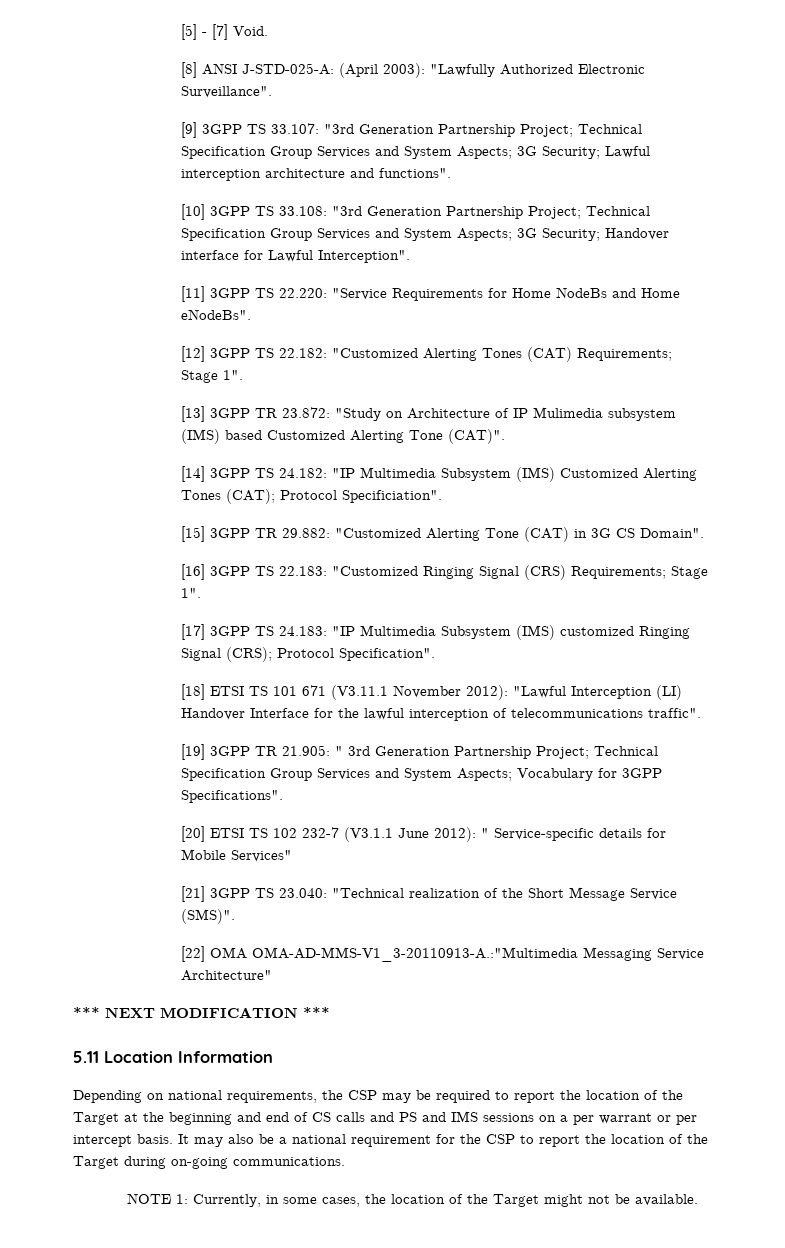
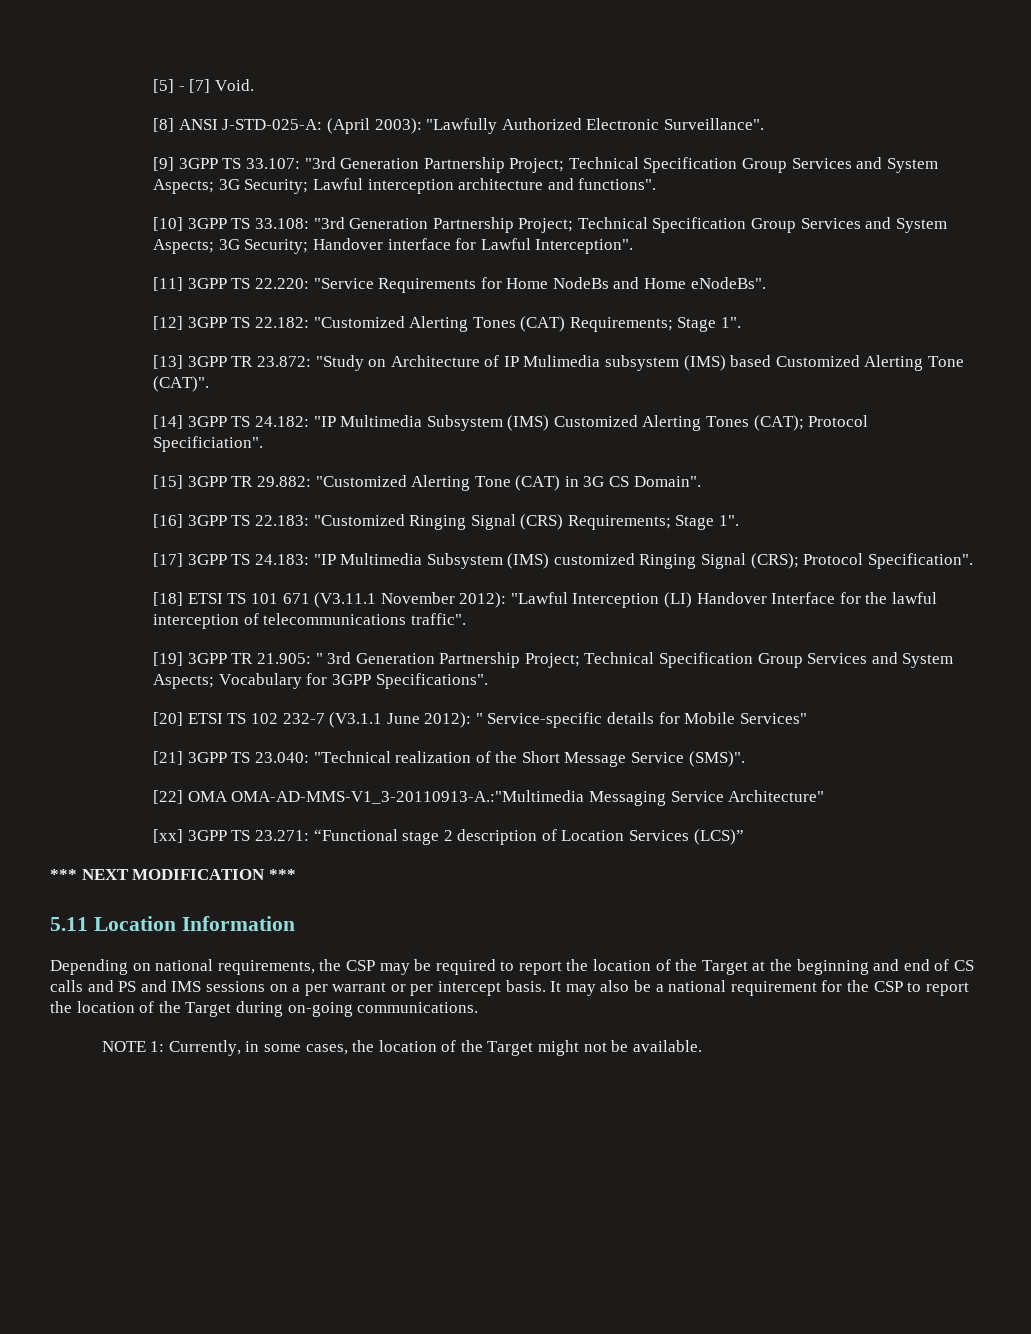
(272, 975) none -> [153,829,744,845] // [xx] 3GPP TS 23.271: “Functional stage 2 description of Location Services (LCS)”

